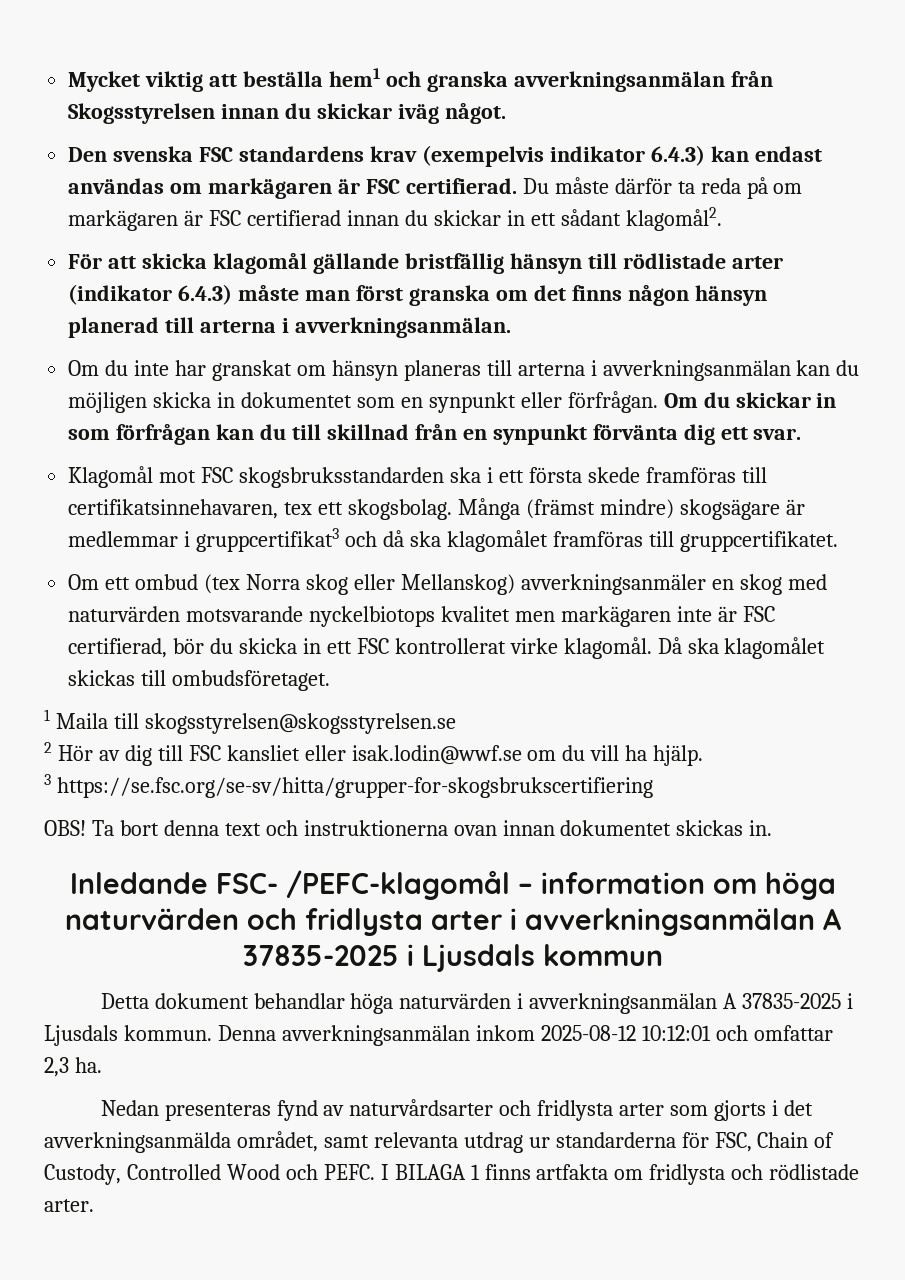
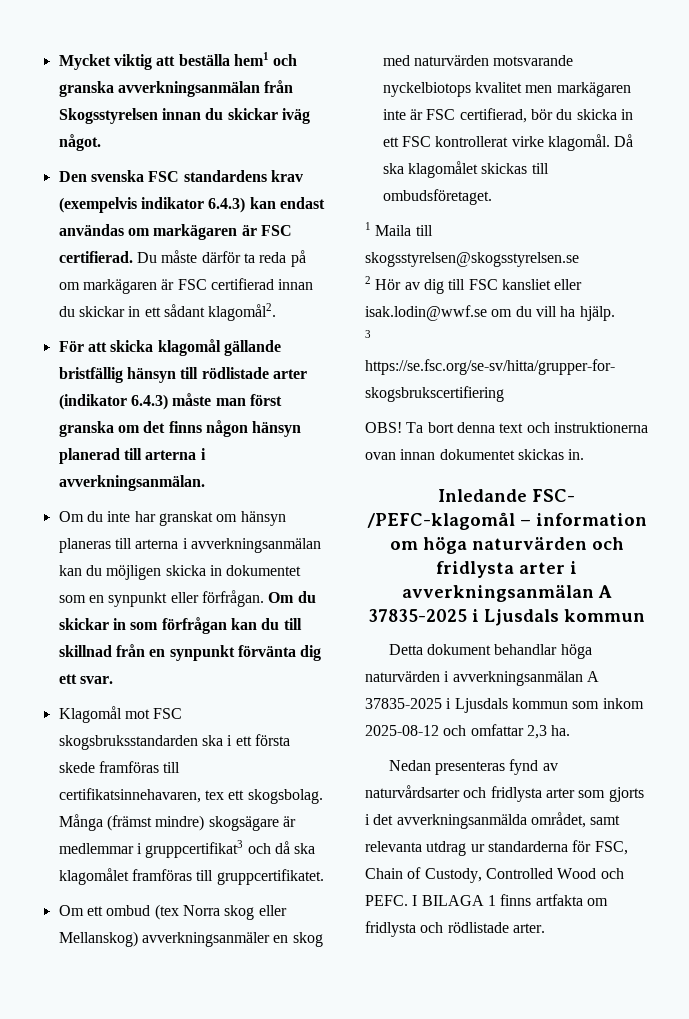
[123,1025,470,1046] kommun. Denna avverkningsanmälan -> [511,698,600,709] kommun som
[641,1025,711,1041] 10:12:01 -> (439, 730) none

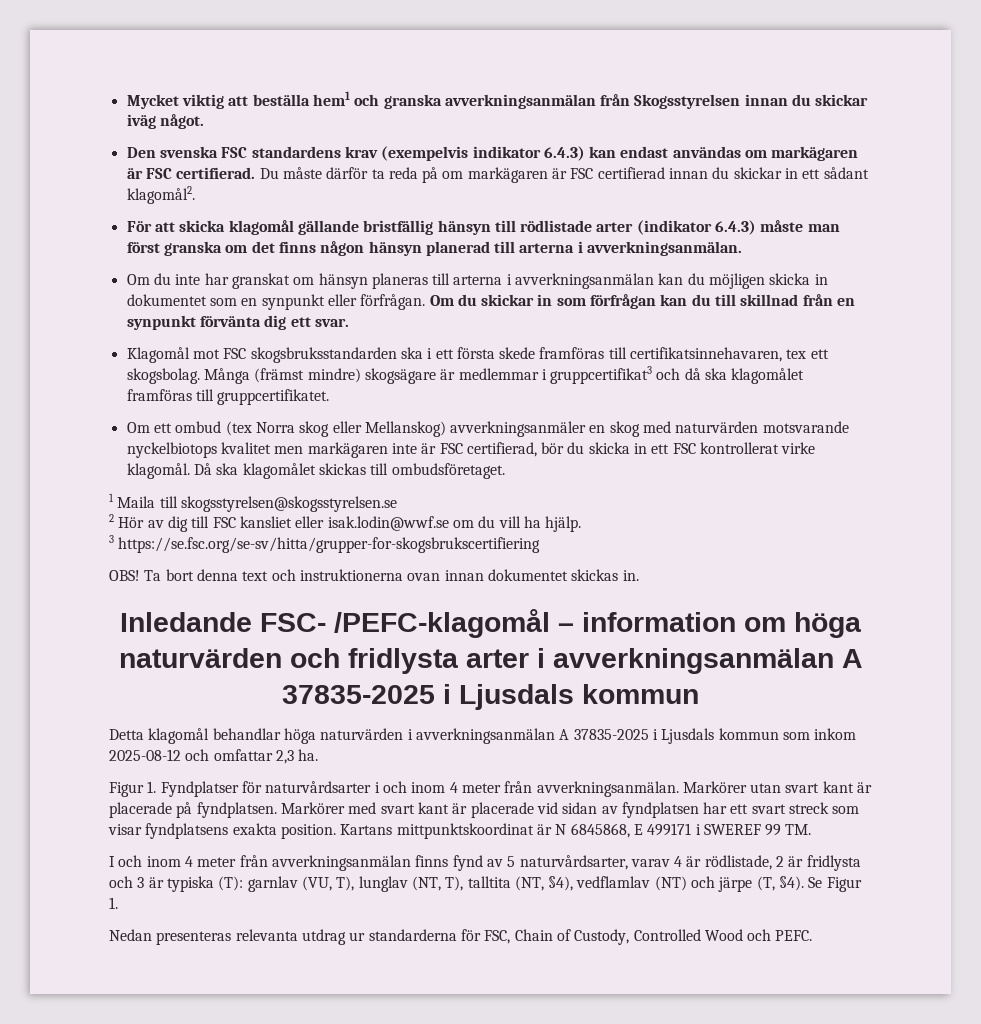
[427,644,492,655] dokument -> [148,728,210,744] klagomål
[388,759,558,775] [365,785,644,802] [365,812,621,829] Nedan presenteras fynd av naturvårdsarter och fridlysta arter som gjorts i det avverkningsanmälda området, samt -> [109,781,873,797] [109,802,860,818] [108,823,812,839] [109,855,861,871] [109,876,862,892] [109,897,118,909] [109,929,232,945] Figur 1. Fyndplatser för naturvårdsarter i och inom 4 meter från avverkningsanmälan. Markörer utan svart kant är placerade på fyndplatsen. Markörer med svart kant är placerade vid sidan av fyndplatsen har ett svart streck som visar fyndplatsens exakta position. Kartans mittpunktskoordinat är N 6845868, E 499171 i SWEREF 99 TM. // I och inom 4 meter från avverkningsanmälan finns fynd av 5 naturvårdsarter, varav 4 är rödlistade, 2 är fridlysta och 3 är typiska (T): garnlav (VU, T), lunglav (NT, T), talltita (NT, §4), vedflamlav (NT) och järpe (T, §4). Se Figur 1. // Nedan presenteras
[412,894,608,906] [365,921,545,937] I BILAGA 1 finns artfakta om fridlysta och rödlistade arter. -> (813, 935) none

